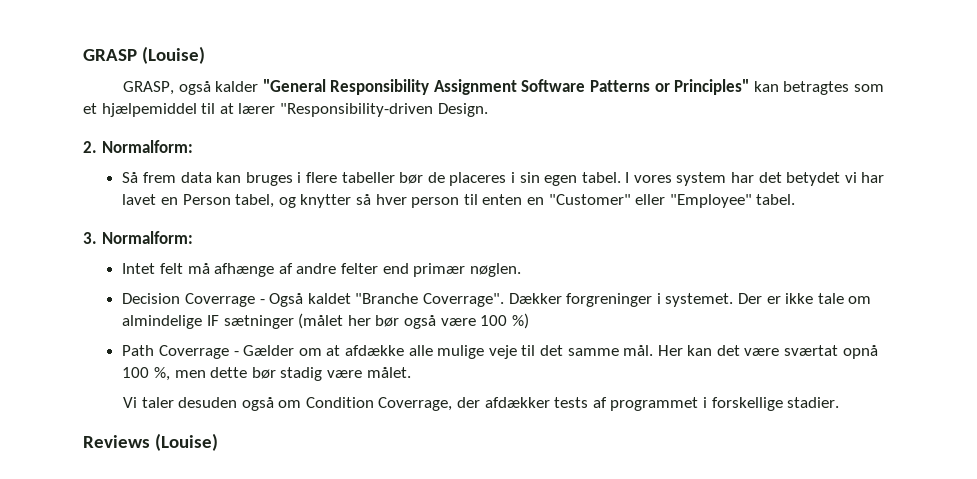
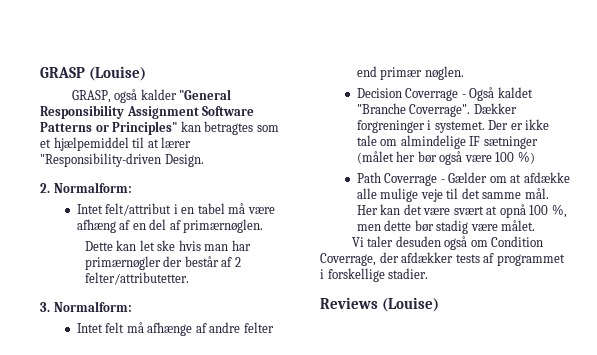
[122,172,885,186] [122,194,796,208] Så frem data kan bruges i flere tabeller bør de placeres i sin egen tabel. I vores system har det betydet vi har lavet en Person tabel, og knytter så hver person til enten en "Customer" eller "Employee" tabel. -> [76,203,275,216] [76,219,264,233] [84,240,251,251] [84,256,241,270] [84,272,189,285] Intet felt/attribut i en tabel må være afhæng af en del af primærnøglen. // Dette kan let ske hvis man har primærnøgler der består af 2 felter/attributetter.
[784,345,839,356] sværtat -> [453,206,498,215] svært at

